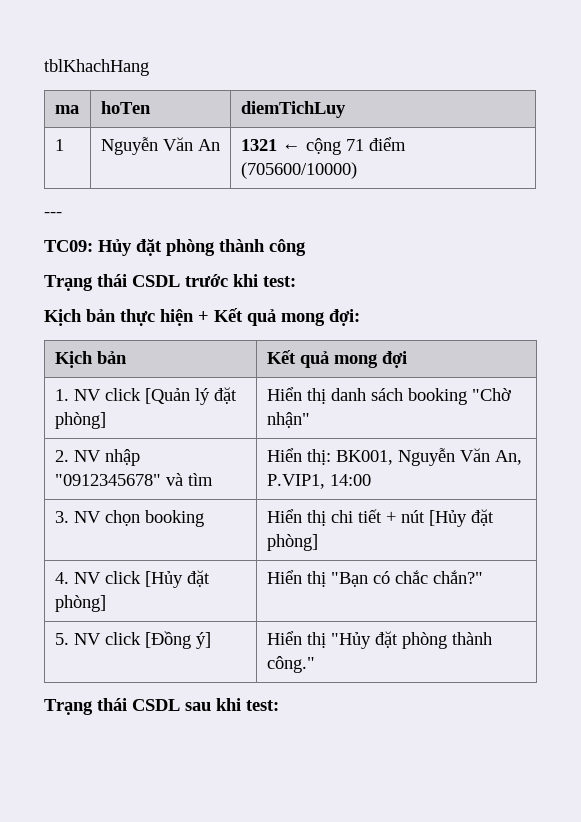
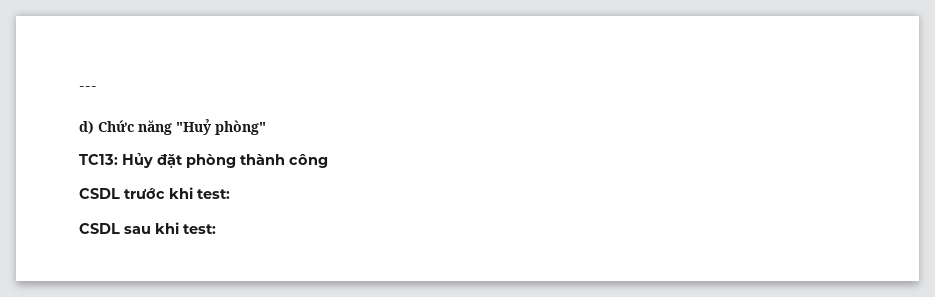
[44,59,149,76] [54,105,79,114] [100,101,151,114] [240,101,346,118] [54,139,64,151] [100,137,220,155] [240,137,406,155] [240,162,357,179] [44,212,62,217] [44,240,93,252] tblKhachHang // ma | hoTen | diemTichLuy // 1 | Nguyễn Văn An | 1321 ← cộng 71 điểm (705600/10000) // --- // TC09: -> [79,86,97,90] [79,119,266,135] [79,154,118,165] --- // d) Chức năng "Huỷ phòng" // TC13:
[44,274,127,291] Trạng thái -> (328, 161) none
[44,308,360,326] [54,351,127,368] [266,350,407,368] [54,387,237,405] [54,412,106,429] [266,387,511,405] [266,412,310,428] [54,449,140,466] [54,473,213,486] [266,448,522,466] [266,474,371,489] [54,510,204,527] [266,509,494,527] [266,534,318,551] [54,570,210,588] [54,595,106,612] [266,570,483,587] [54,631,211,649] [266,631,492,649] [266,656,315,673] [44,698,127,715] Kịch bản thực hiện + Kết quả mong đợi: // Kịch bản | Kết quả mong đợi // 1. NV click [Quản lý đặt phòng] | Hiển thị danh sách booking "Chờ nhận" // 2. NV nhập "0912345678" và tìm | Hiển thị: BK001, Nguyễn Văn An, P.VIP1, 14:00 // 3. NV chọn booking | Hiển thị chi tiết + nút [Hủy đặt phòng] // 4. NV click [Hủy đặt phòng] | Hiển thị "Bạn có chắc chắn?" // 5. NV click [Đồng ý] | Hiển thị "Hủy đặt phòng thành công." // Trạng thái -> (230, 194) none

